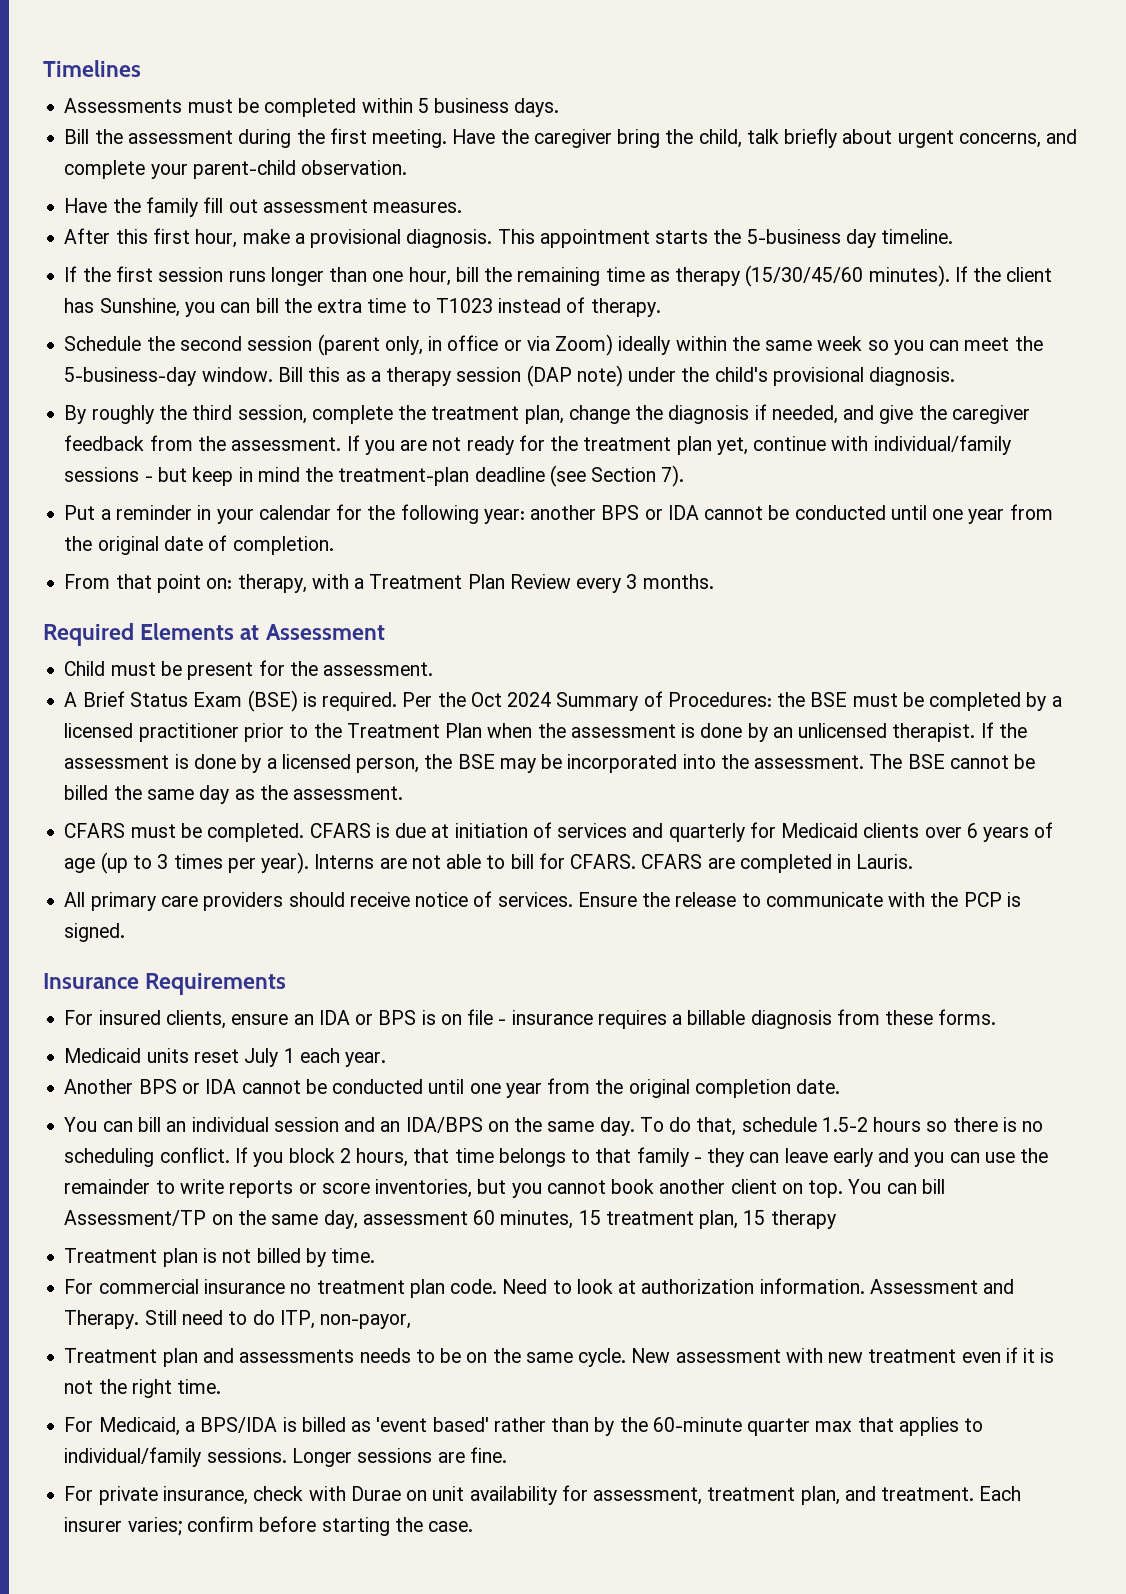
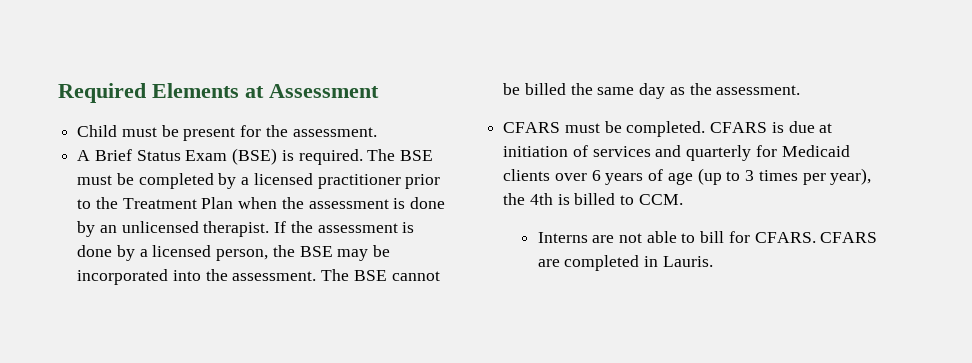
[43,60,141,77] [64,98,560,117] [64,128,1078,148] [64,160,408,179] [64,197,463,217] [64,228,954,248] [64,265,1053,287] [64,297,661,317] [64,334,1043,356] [64,365,956,387] [64,404,1030,424] [64,435,1011,455] [64,465,685,487] [64,504,1053,524] [64,535,334,555] [64,574,714,593] Timelines // Assessments must be completed within 5 business days. // Bill the assessment during the first meeting. Have the caregiver bring the child, talk briefly about urgent concerns, and complete your parent-child observation. // Have the family fill out assessment measures. // After this first hour, make a provisional diagnosis. This appointment starts the 5-business day timeline. // If the first session runs longer than one hour, bill the remaining time as therapy (15/30/45/60 minutes). If the client has Sunshine, you can bill the extra time to T1023 instead of therapy. // Schedule the second session (parent only, in office or via Zoom) ideally within the same week so you can meet the 5-business-day window. Bill this as a therapy session (DAP note) under the child's provisional diagnosis. // By roughly the third session, complete the treatment plan, change the diagnosis if needed, and give the caregiver feedback from the assessment. If you are not ready for the treatment plan yet, continue with individual/family sessions - but keep in mind the treatment-plan deadline (see Section 7). // Put a reminder in your calendar for the following year: another BPS or IDA cannot be conducted until one year from the original date of completion. // From that point on: therapy, with a Treatment Plan Review every 3 months. // -> (58, 93) none
[402,691,806,711] Per the Oct 2024 Summary of Procedures: the -> [367,149,396,161] The
[261,852,310,874] year). -> [830,168,872,185] [503,193,683,205] year), the 4th is billed to CCM. //
[64,891,1021,911] [64,923,126,942] [43,973,287,995] [64,1009,997,1029] [64,1048,387,1067] [64,1078,841,1098] [64,1117,1044,1136] [64,1147,1049,1167] [64,1179,945,1198] [64,1210,836,1229] [64,1248,376,1267] [64,1278,1015,1298] [64,1310,412,1329] [64,1347,1055,1367] [64,1379,222,1398] [64,1417,984,1436] [64,1447,507,1467] [64,1485,1022,1505] [64,1516,474,1536] // All primary care providers should receive notice of services. Ensure the release to communicate with the PCP is signed. // Insurance Requirements // For insured clients, ensure an IDA or BPS is on file - insurance requires a billable diagnosis from these forms. // Medicaid units reset July 1 each year. // Another BPS or IDA cannot be conducted until one year from the original completion date. // You can bill an individual session and an IDA/BPS on the same day. To do that, schedule 1.5-2 hours so there is no scheduling conflict. If you block 2 hours, that time belongs to that family - they can leave early and you can use the remainder to write reports or score inventories, but you cannot book another client on top. You can bill Assessment/TP on the same day, assessment 60 minutes, 15 treatment plan, 15 therapy // Treatment plan is not billed by time. // For commercial insurance no treatment plan code. Need to look at authorization information. Assessment and Therapy. Still need to do ITP, non-payor, // Treatment plan and assessments needs to be on the same cycle. New assessment with new treatment even if it is not the right time. // For Medicaid, a BPS/IDA is billed as 'event based' rather than by the 60-minute quarter max that applies to individual/family sessions. Longer sessions are fine. // For private insurance, check with Durae on unit availability for assessment, treatment plan, and treatment. Each insurer varies; confirm before starting the case. -> (713, 261) none

